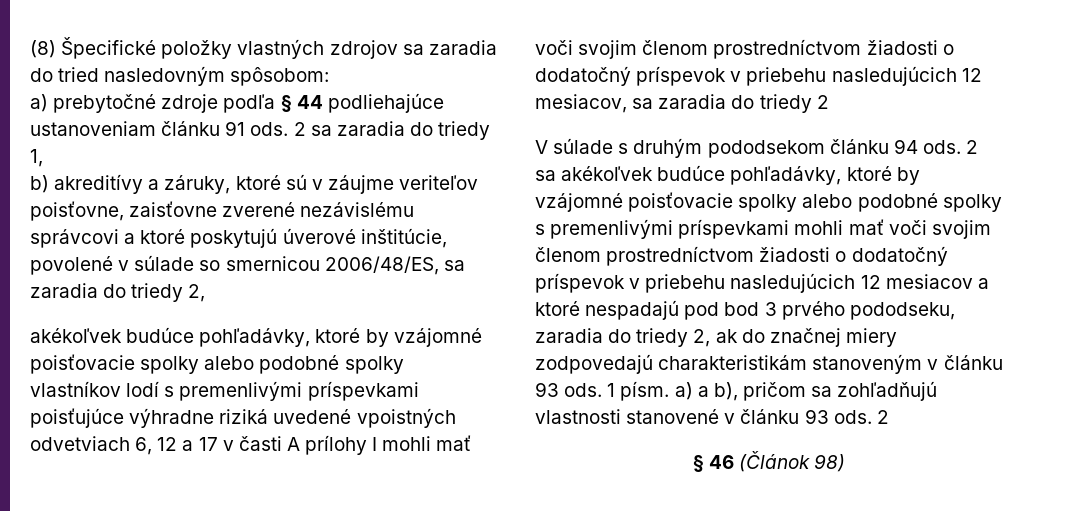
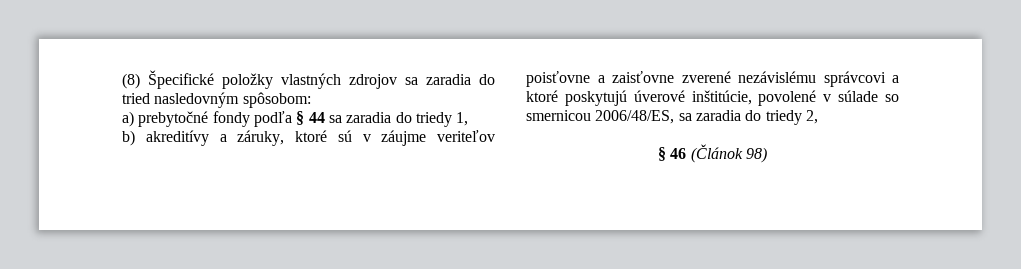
[161,94,219,113] zdroje -> [212,111,250,127] fondy
[327,93,444,113] [30,121,306,136] podliehajúce ustanoveniam článku 91 ods. 2 -> (325, 117) none
[30,201,124,221] poisťovne, -> [526,71,605,87] poisťovne a
[30,327,482,347] [30,354,404,374] [30,381,419,401] [30,408,456,428] [30,435,472,455] [535,39,954,59] [535,66,982,86] [535,94,829,113] [535,138,979,158] [535,165,920,185] [535,192,1002,212] [535,219,991,239] [535,246,948,266] [535,273,989,293] [535,300,955,320] [535,328,897,347] [535,354,1003,374] [535,381,938,401] [535,409,889,424] // akékoľvek budúce pohľadávky, ktoré by vzájomné poisťovacie spolky alebo podobné spolky vlastníkov lodí s premenlivými príspevkami poisťujúce výhradne riziká uvedené vpoistných odvetviach 6, 12 a 17 v časti A prílohy I mohli mať voči svojim členom prostredníctvom žiadosti o dodatočný príspevok v priebehu nasledujúcich 12 mesiacov, sa zaradia do triedy 2 // V súlade s druhým pododsekom článku 94 ods. 2 sa akékoľvek budúce pohľadávky, ktoré by vzájomné poisťovacie spolky alebo podobné spolky s premenlivými príspevkami mohli mať voči svojim členom prostredníctvom žiadosti o dodatočný príspevok v priebehu nasledujúcich 12 mesiacov a ktoré nespadajú pod bod 3 prvého pododseku, zaradia do triedy 2, ak do značnej miery zodpovedajú charakteristikám stanoveným v článku 93 ods. 1 písm. a) a b), pričom sa zohľadňujú vlastnosti stanovené v článku 93 ods. 2 -> (818, 117) none

